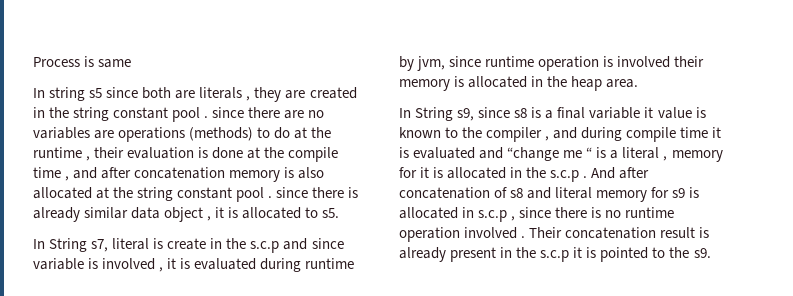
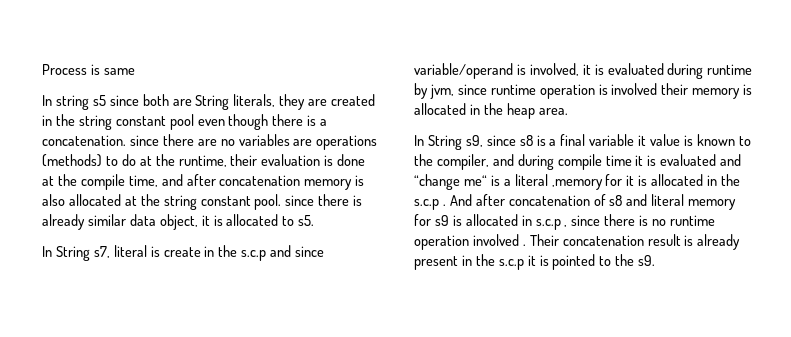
[199,87,251,101] literals , -> [195,94,276,110] String literals,
[204,116,209,118] . -> [197,114,328,130] [42,135,126,146] even though there is a concatenation.
[33,147,91,161] runtime , -> [178,155,227,167] runtime,
[33,167,70,181] time , -> [128,175,158,187] time,
[236,187,273,202] pool . -> [254,194,282,210] pool.
[164,207,212,222] object , -> [159,214,198,230] object,
[33,258,164,272] variable is involved , -> [414,63,579,79] variable/operand is involved,
[486,127,550,142] compiler , -> [436,154,489,170] compiler,
[563,147,593,158] me “ -> [463,175,487,186] me“
[663,150,723,162] , memory -> [551,179,603,190] ,memory

